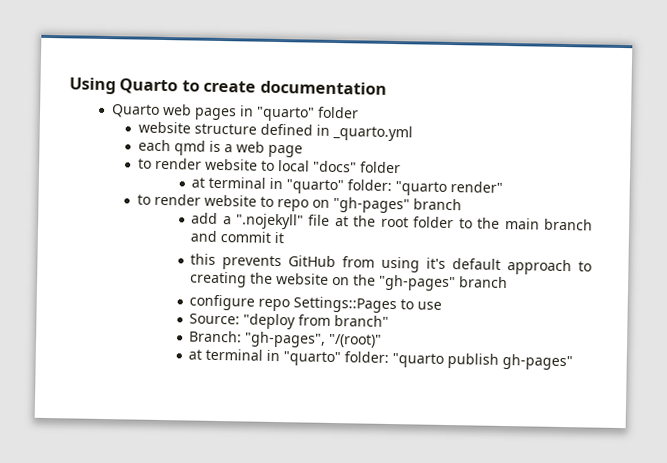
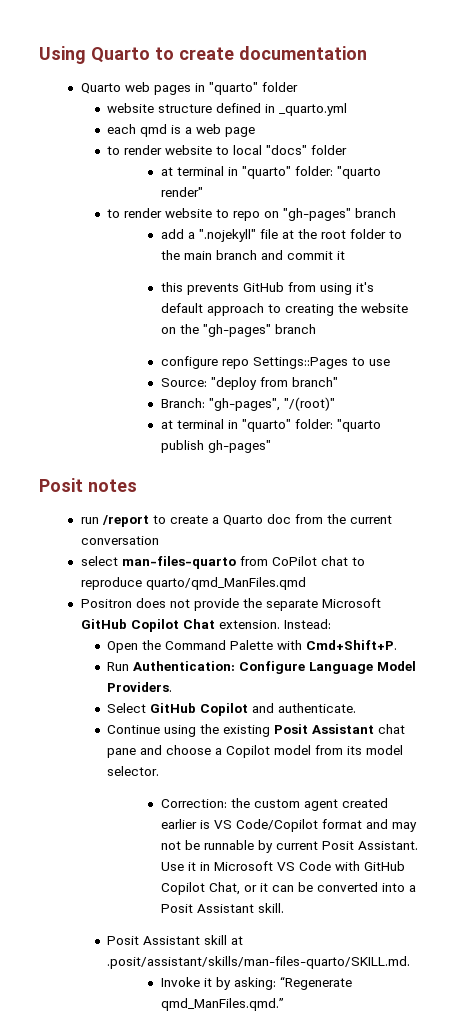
(574, 362) none -> [39,478,137,492] [80,514,392,527] [80,536,159,545] [80,556,365,569] [80,577,306,590] [80,598,381,611] [80,619,331,632] [107,640,398,653] [107,661,417,674] [107,682,173,692] [107,703,357,716] [107,724,406,737] [107,745,404,758] [107,766,160,776] [160,798,388,811] [160,819,417,832] [160,840,418,853] [160,861,405,871] [160,882,416,895] [160,903,284,913] [107,935,244,945] [107,956,411,969] [160,976,352,990] [160,998,284,1011] // Posit notes // run /report to create a Quarto doc from the current conversation // select man-files-quarto from CoPilot chat to reproduce quarto/qmd_ManFiles.qmd // Positron does not provide the separate Microsoft GitHub Copilot Chat extension. Instead: // Open the Command Palette with Cmd+Shift+P. // Run Authentication: Configure Language Model Providers. // Select GitHub Copilot and authenticate. // Continue using the existing Posit Assistant chat pane and choose a Copilot model from its model selector. // Correction: the custom agent created earlier is VS Code/Copilot format and may not be runnable by current Posit Assistant. Use it in Microsoft VS Code with GitHub Copilot Chat, or it can be converted into a Posit Assistant skill. // Posit Assistant skill at .posit/assistant/skills/man-files-quarto/SKILL.md. // Invoke it by asking: “Regenerate qmd_ManFiles.qmd.”

